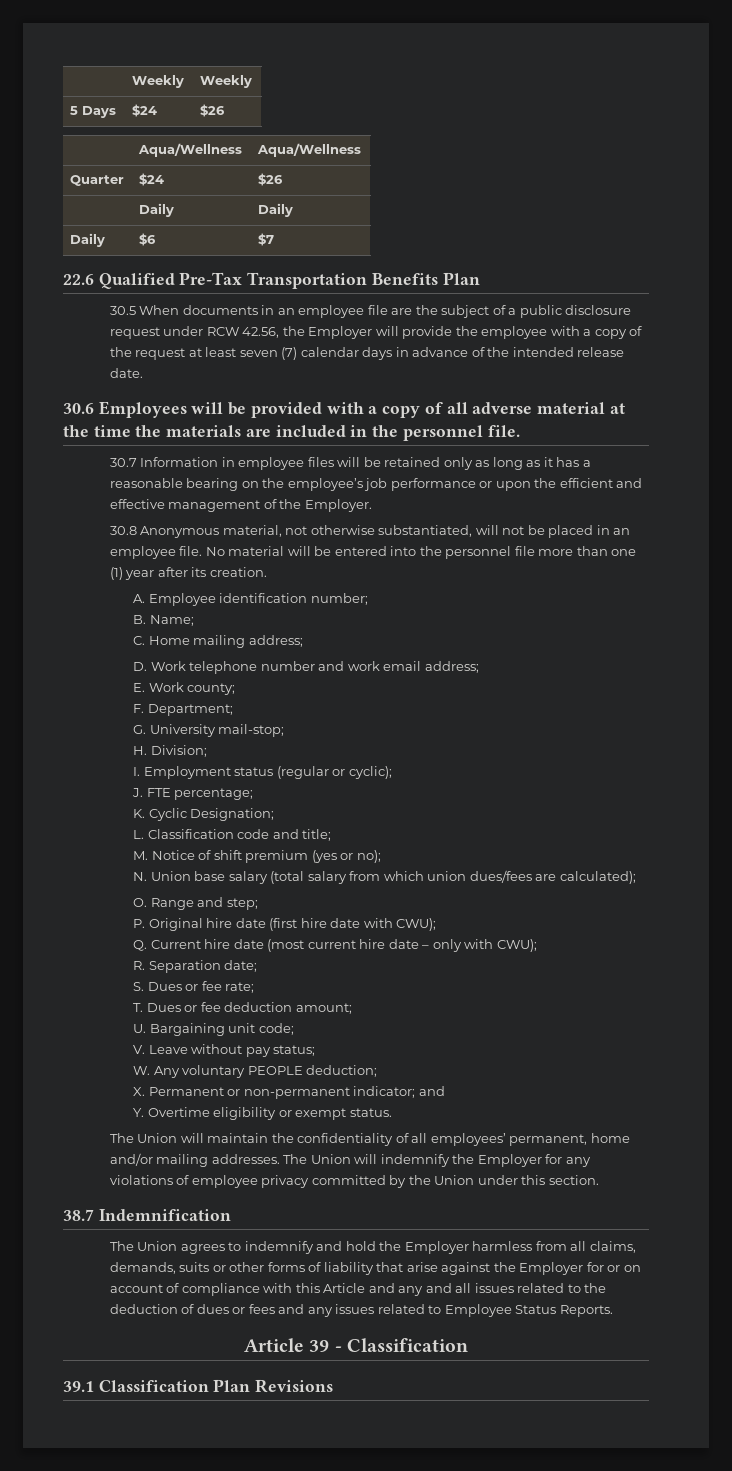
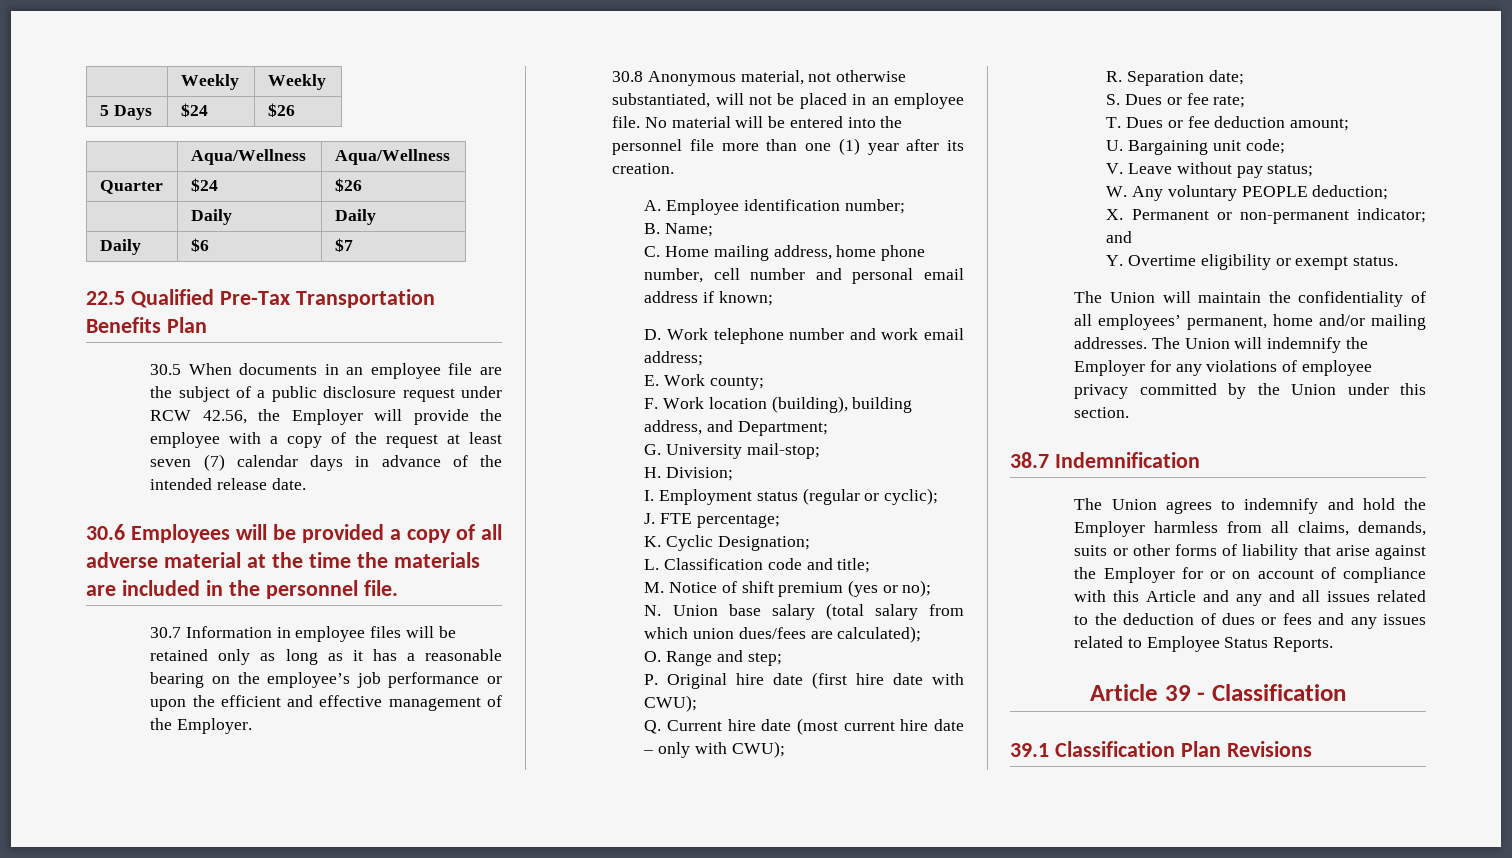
[63,274,94,285] 22.6 -> [86,291,125,305] 22.5
[326,402,364,414] with -> (384, 533) none
[248,635,303,647] address; -> [773,245,926,261] [644,268,964,284] [644,291,773,306] address, home phone number, cell number and personal email address if known;
(145, 708) none -> [663,396,913,413] [644,420,734,435] Work location (building), building address, and

